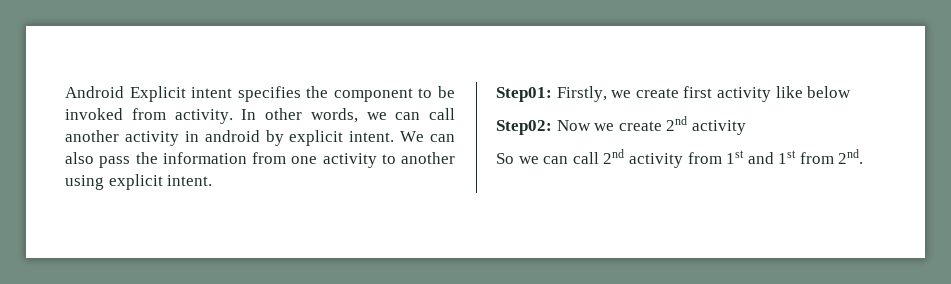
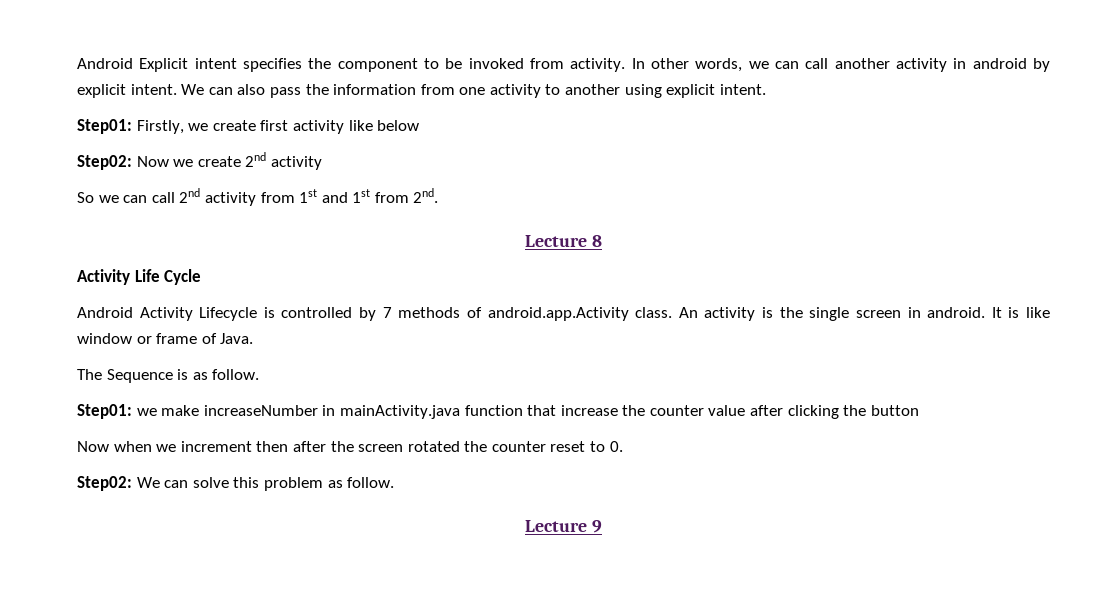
(864, 156) none -> [525,235,602,247] [77,269,202,285] [77,307,1050,321] [77,333,254,344] [77,369,260,383] [77,404,919,419] [77,441,623,452] [77,476,395,491] [525,520,602,533] // Lecture 8 // Activity Life Cycle // Android Activity Lifecycle is controlled by 7 methods of android.app.Activity class. An activity is the single screen in android. It is like window or frame of Java. // The Sequence is as follow. // Step01: we make increaseNumber in mainActivity.java function that increase the counter value after clicking the button // Now when we increment then after the screen rotated the counter reset to 0. // Step02: We can solve this problem as follow. // Lecture 9

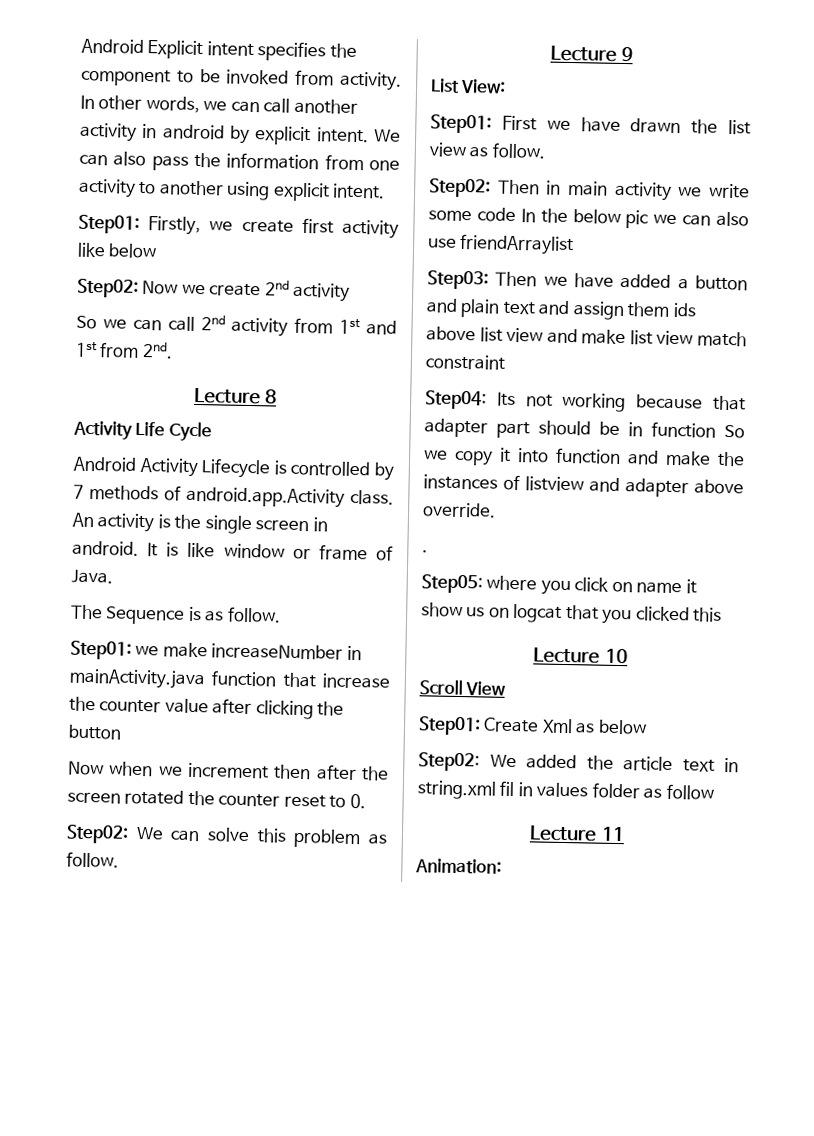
(602, 526) none -> [430,78,507,94] [430,114,751,135] [429,142,546,159] [429,178,750,201] [428,207,749,229] [428,233,575,256] [427,270,748,291] [426,298,697,321] [426,326,747,347] [425,354,506,370] [425,390,746,413] [424,418,745,439] [424,447,745,467] [423,474,744,498] [422,502,496,518] [422,550,428,553] [421,574,697,596] [421,602,723,625] [533,647,628,664] [419,679,507,696] [418,716,647,736] [418,752,739,773] [417,780,714,800] [529,825,625,842] [415,858,502,874] // List View: // Step01: First we have drawn the list view as follow. // Step02: Then in main activity we write some code In the below pic we can also use friendArraylist // Step03: Then we have added a button and plain text and assign them ids above list view and make list view match constraint // Step04: Its not working because that adapter part should be in function So we copy it into function and make the instances of listview and adapter above override. // . // Step05: where you click on name it show us on logcat that you clicked this // Lecture 10 // Scroll View // Step01: Create Xml as below // Step02: We added the article text in string.xml fil in values folder as follow // Lecture 11 // Animation:

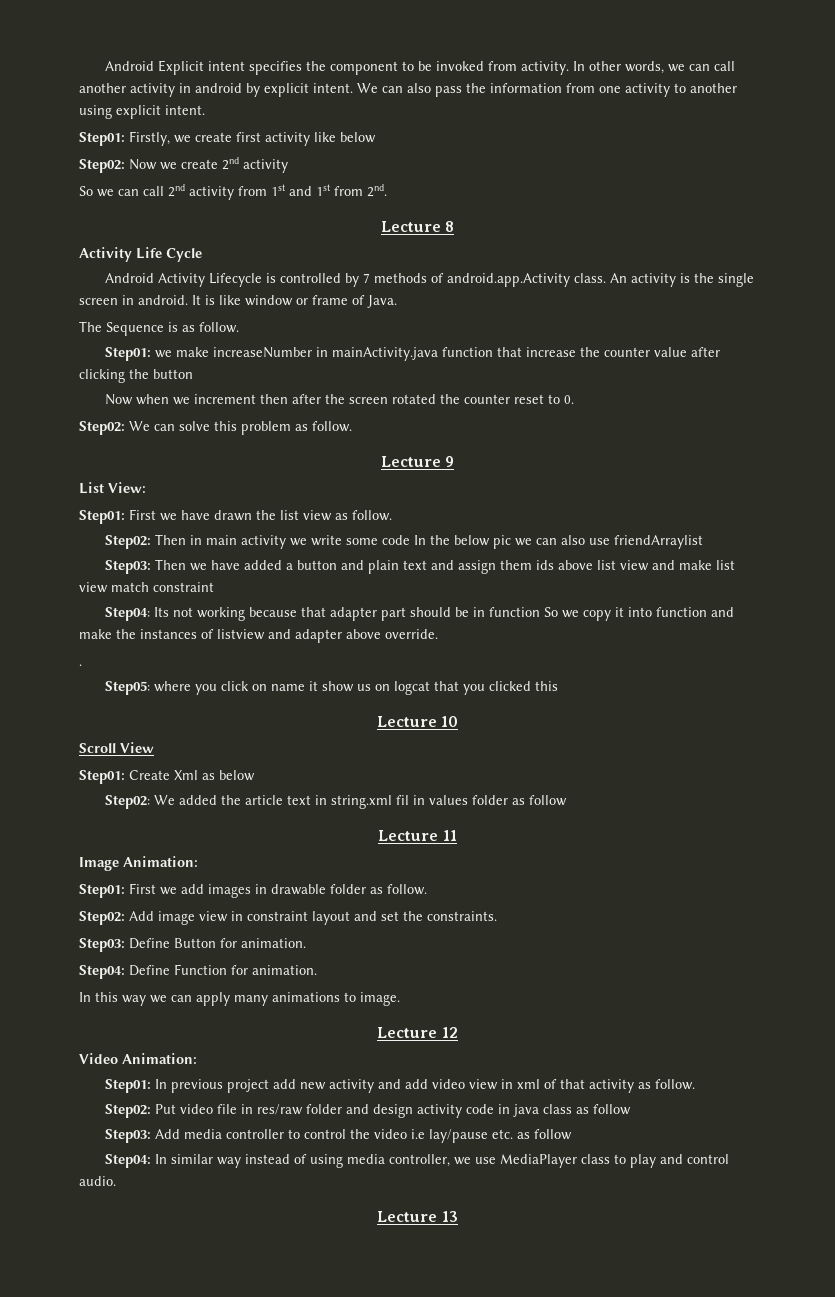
[415,858,502,874] Animation: -> [79,856,198,871] [79,883,427,898] [79,911,497,925] [79,938,306,952] [79,964,317,979] [79,992,400,1006] [377,1027,458,1038] [79,1053,197,1064] [105,1079,696,1093] [105,1104,632,1118] [105,1129,573,1143] [105,1154,730,1168] [79,1176,116,1186] [377,1211,458,1222] Image Animation: // Step01: First we add images in drawable folder as follow. // Step02: Add image view in constraint layout and set the constraints. // Step03: Define Button for animation. // Step04: Define Function for animation. // In this way we can apply many animations to image. // Lecture 12 // Video Animation: // Step01: In previous project add new activity and add video view in xml of that activity as follow. // Step02: Put video file in res/raw folder and design activity code in java class as follow // Step03: Add media controller to control the video i.e lay/pause etc. as follow // Step04: In similar way instead of using media controller, we use MediaPlayer class to play and control audio. // Lecture 13

